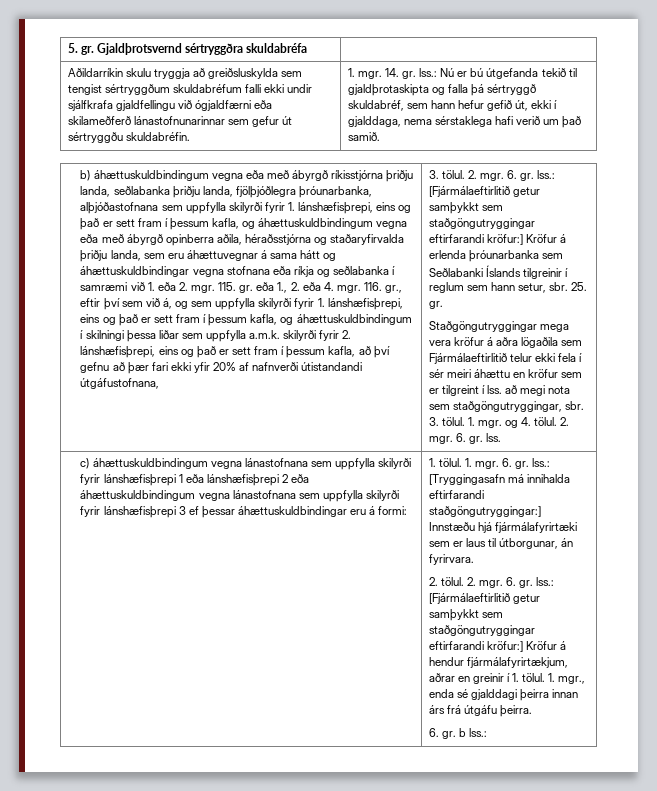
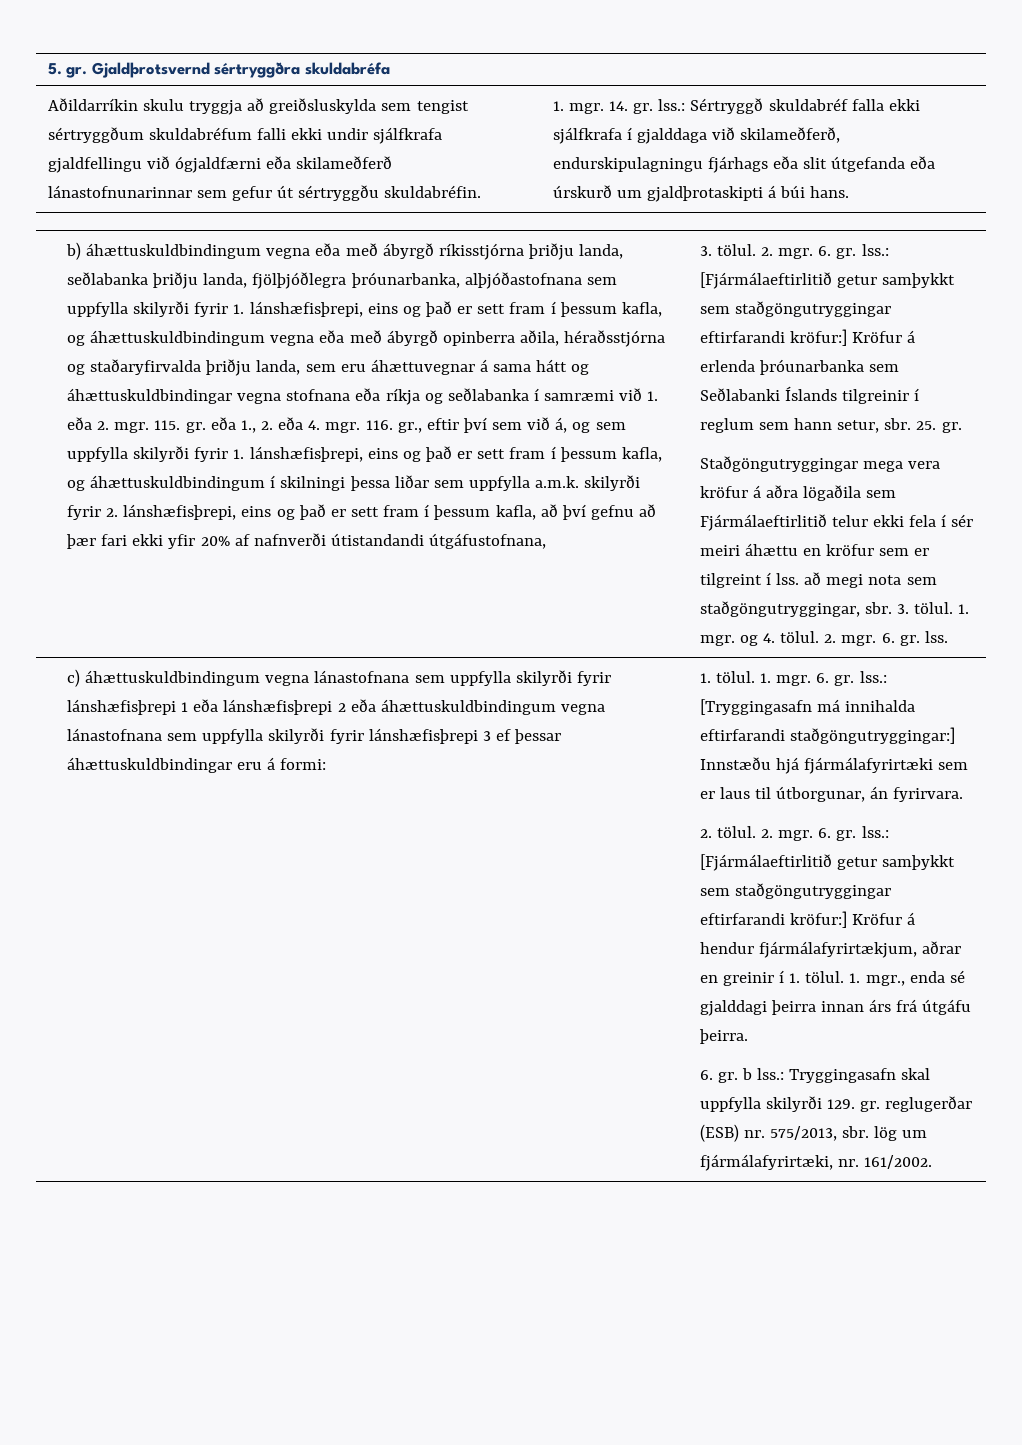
[440,68,577,79] [347,84,537,96] [347,100,558,111] [347,116,582,128] [347,132,380,141] Nú er bú útgefanda tekið til gjaldþrotaskipta og falla þá sértryggð skuldabréf, sem hann hefur gefið út, ekki í gjalddaga, nema sérstaklega hafi verið um það samið. -> [690,98,920,114] [552,127,841,144] [552,156,936,173] [552,185,850,202] Sértryggð skuldabréf falla ekki sjálfkrafa í gjalddaga við skilameðferð, endurskipulagningu fjárhags eða slit útgefanda eða úrskurð um gjaldþrotaskipti á búi hans.
(487, 732) none -> [789,1068,931,1083] [699,1096,973,1112] [699,1124,928,1142] [699,1154,933,1171] Tryggingasafn skal uppfylla skilyrði 129. gr. reglugerðar (ESB) nr. 575/2013, sbr. lög um fjármálafyrirtæki, nr. 161/2002.

